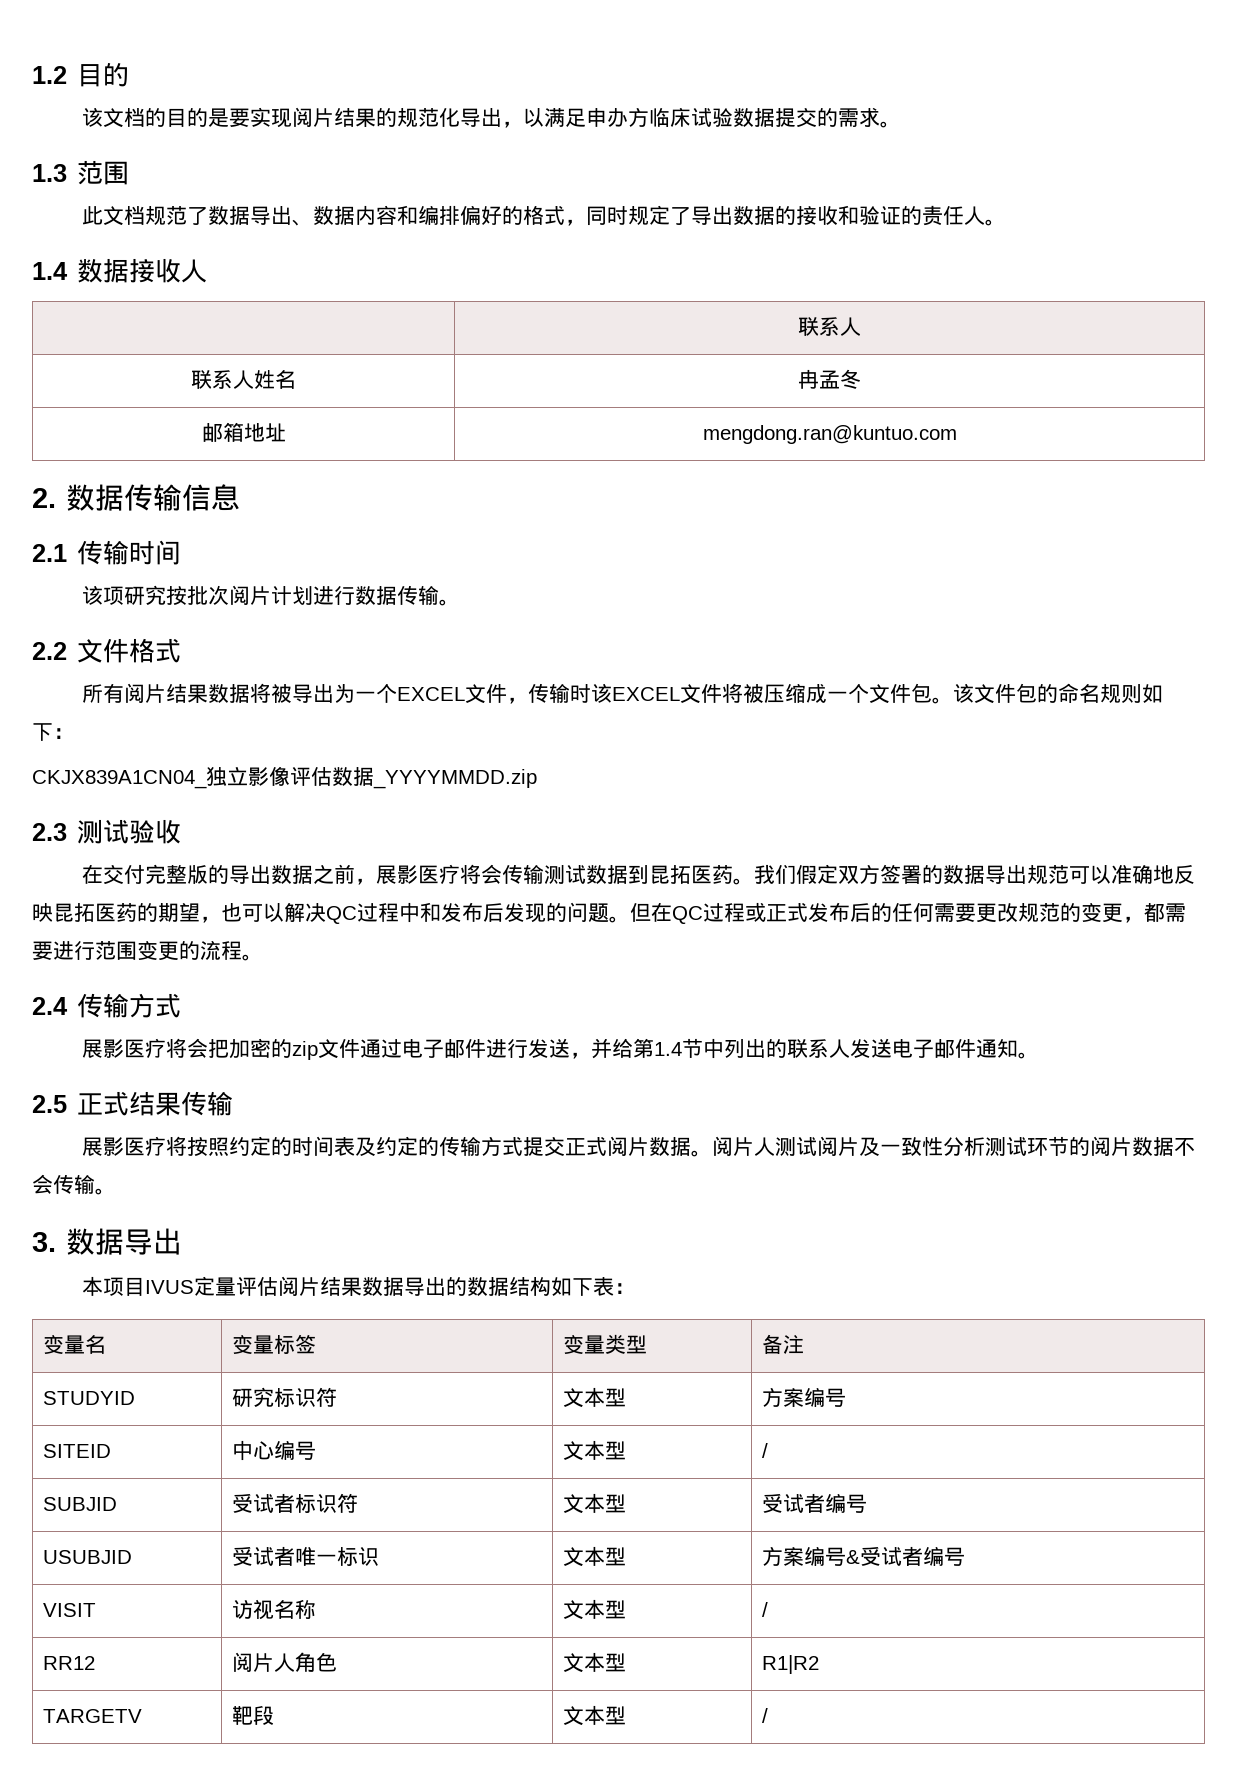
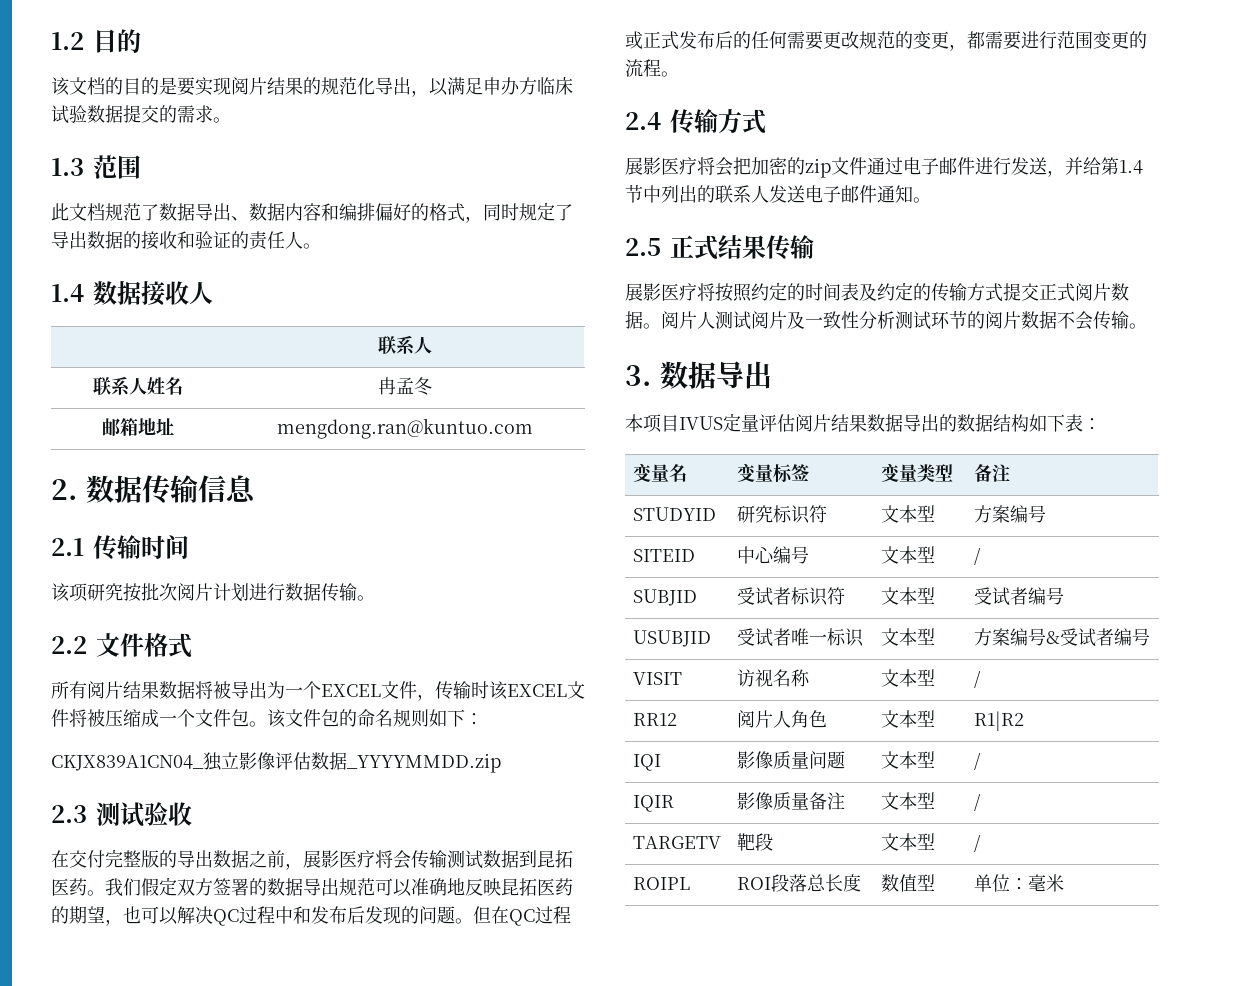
(819, 1664) none -> [632,754,661,771] [736,751,845,770] [880,751,935,769] [973,752,981,770] [632,795,674,812] [736,792,845,811] [880,792,935,810] [973,793,981,811] // IQI | 影像质量问题 | 文本型 | / // IQIR | 影像质量备注 | 文本型 | /
(768, 1715) none -> [632,877,690,890] [736,874,861,892] [880,874,935,892] [973,874,1064,892] // ROIPL | ROI段落总长度 | 数值型 | 单位：毫米

